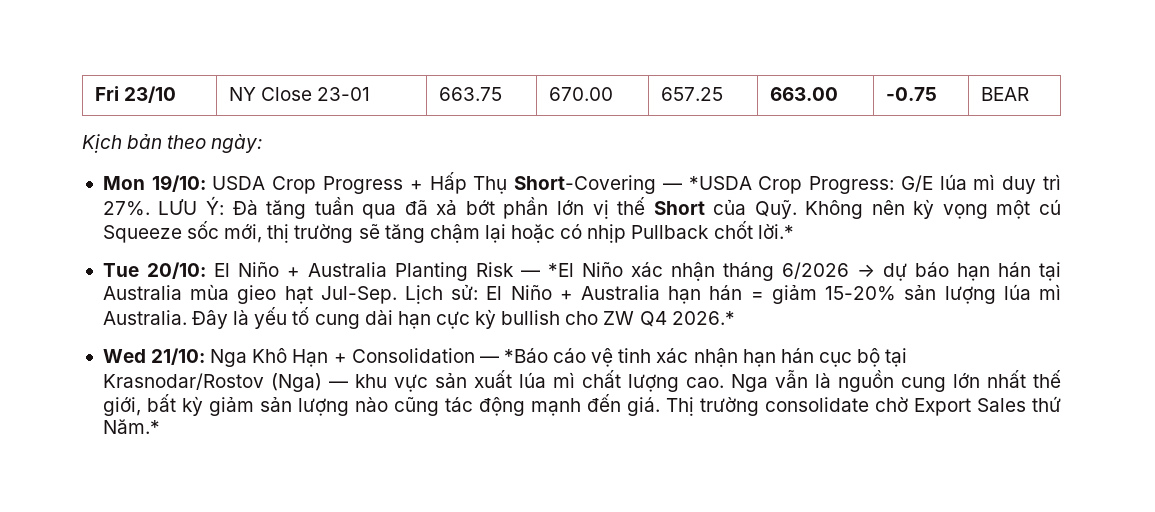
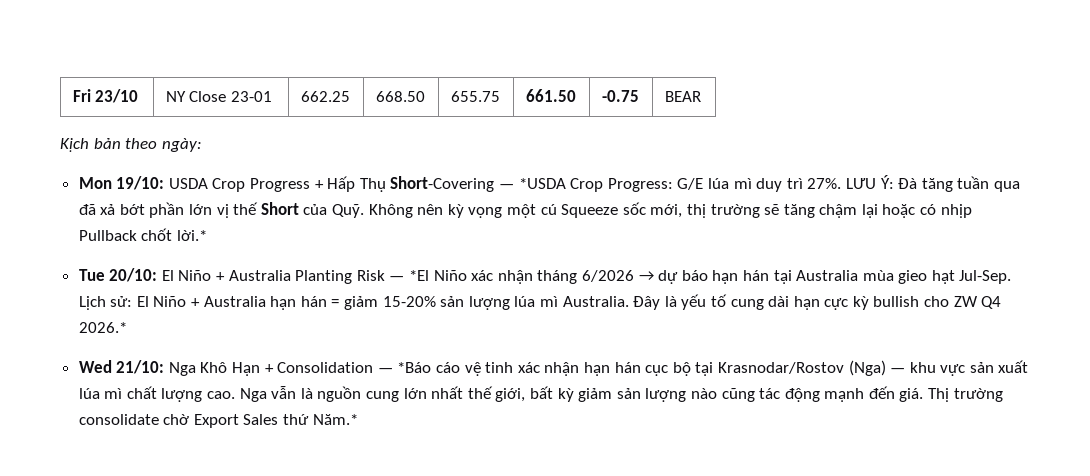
[438,87,502,101] [548,87,613,101] [660,87,723,101] [769,87,838,101] 663.75 | 670.00 | 657.25 | 663.00 -> [300,91,350,102] [375,91,425,102] [450,91,500,102] [525,89,576,102] 662.25 | 668.50 | 655.75 | 661.50

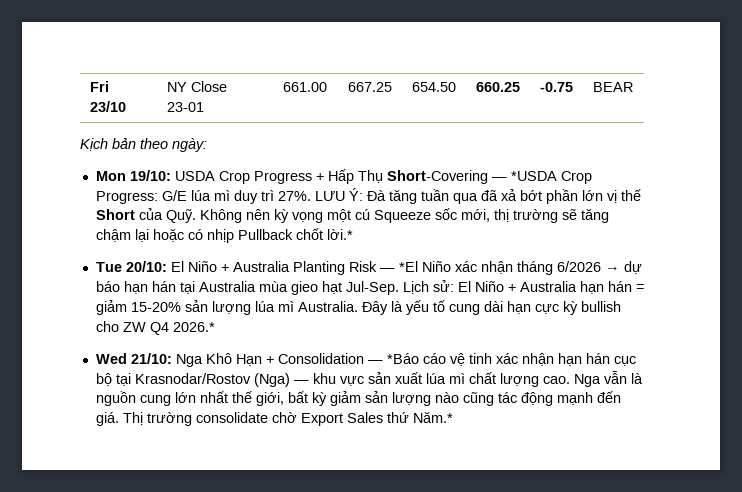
[300,91,350,102] [375,91,425,102] [450,91,500,102] [525,89,576,102] 662.25 | 668.50 | 655.75 | 661.50 -> [282,82,327,92] [347,82,392,92] [411,82,456,92] [475,82,520,92] 661.00 | 667.25 | 654.50 | 660.25

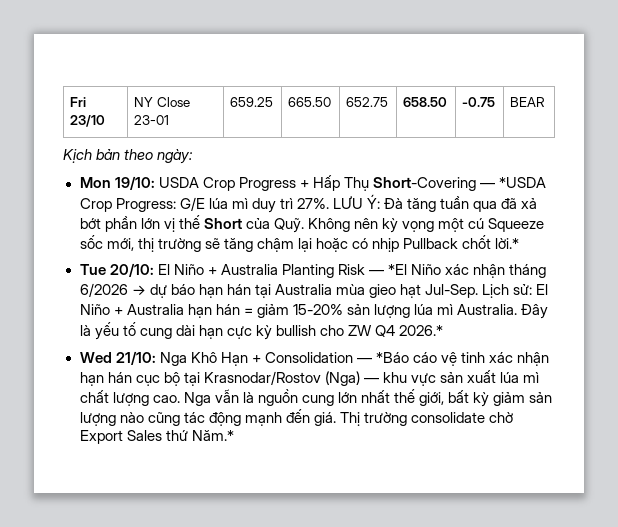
[282,82,327,92] [347,82,392,92] [411,82,456,92] [475,82,520,92] 661.00 | 667.25 | 654.50 | 660.25 -> [230,97,274,107] [288,97,332,107] [346,97,389,107] [403,97,448,107] 659.25 | 665.50 | 652.75 | 658.50

